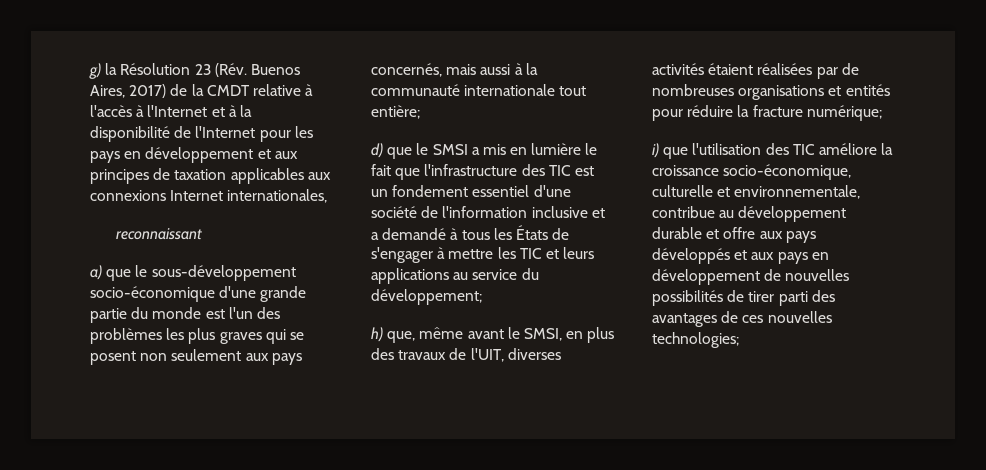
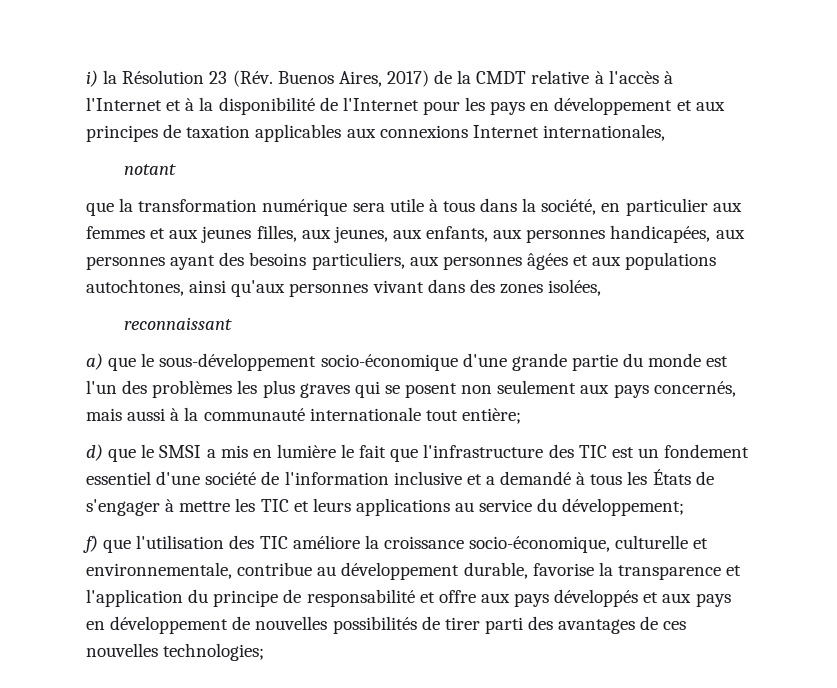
[89,63,101,79] g) -> [86,70,98,87] i)
(328, 196) none -> [123,164,176,175] [86,198,742,216] [86,225,745,243] [86,252,717,270] [86,279,602,297] // notant // que la transformation numérique sera utile à tous dans la société, en particulier aux femmes et aux jeunes filles, aux jeunes, aux enfants, aux personnes handicapées, aux personnes ayant des besoins particuliers, aux personnes âgées et aux populations autochtones, ainsi qu'aux personnes vivant dans des zones isolées,
[371,327,615,343] [371,348,561,362] [652,63,859,79] [652,84,890,100] [652,105,882,121] [652,143,659,158] h) que, même avant le SMSI, en plus des travaux de l'UIT, diverses activités étaient réalisées par de nombreuses organisations et entités pour réduire la fracture numérique; // i) -> [83,535,98,553] f)
[652,227,702,239] durable -> [463,562,742,580] [86,589,415,607] durable, favorise la transparence et l'application du principe de responsabilité

